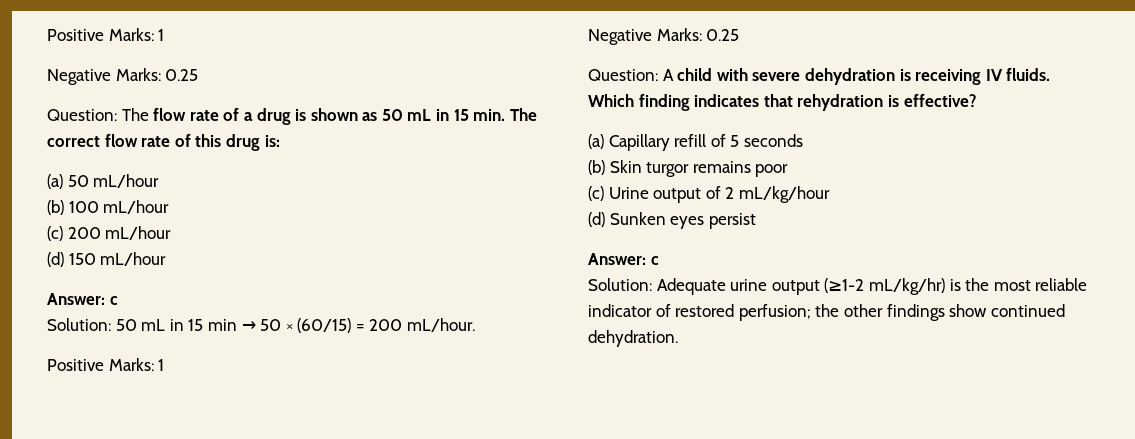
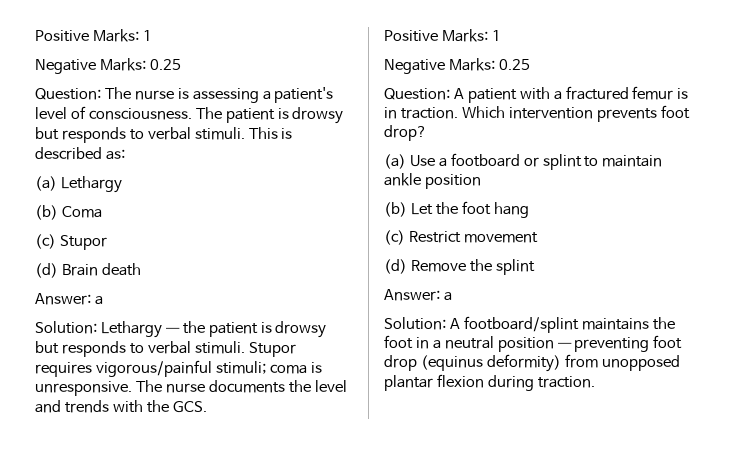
[153,108,537,125] [47,134,280,151] [47,174,160,189] [47,200,170,215] [47,226,172,241] [47,252,167,267] [47,293,118,305] [47,318,476,333] flow rate of a drug is shown as 50 mL in 15 min. The correct flow rate of this drug is: // (a) 50 mL/hour // (b) 100 mL/hour // (c) 200 mL/hour // (d) 150 mL/hour // Answer: c // Solution: 50 mL in 15 min → 50 × (60/15) = 200 mL/hour. -> [134,87,334,103] [35,106,344,124] [35,127,293,143] [35,147,125,160] [35,176,122,193] [35,205,102,220] [35,234,107,250] [35,263,141,278] [35,293,103,305] [35,321,327,338] [35,341,296,357] [35,360,322,377] [35,380,347,396] [35,400,207,413] nurse is assessing a patient's level of consciousness. The patient is drowsy but responds to verbal stimuli. This is described as: // (a) Lethargy // (b) Coma // (c) Stupor // (d) Brain death // Answer: a // Solution: Lethargy — the patient is drowsy but responds to verbal stimuli. Stupor requires vigorous/painful stimuli; coma is unresponsive. The nurse documents the level and trends with the GCS.
[677,68,1051,85] [588,94,977,111] [588,134,803,151] [588,160,789,177] [588,186,830,203] [588,212,756,229] [588,253,659,265] [588,278,1088,295] [588,304,1065,321] [588,330,678,347] child with severe dehydration is receiving IV fluids. Which finding indicates that rehydration is effective? // (a) Capillary refill of 5 seconds // (b) Skin turgor remains poor // (c) Urine output of 2 mL/kg/hour // (d) Sunken eyes persist // Answer: c // Solution: Adequate urine output (≥1-2 mL/kg/hr) is the most reliable indicator of restored perfusion; the other findings show continued dehydration. -> [467,86,689,103] [384,105,690,122] [384,125,427,141] [384,153,663,170] [384,173,481,189] [384,201,529,218] [384,230,538,245] [384,259,535,275] [384,289,452,301] [384,316,675,333] [384,335,683,352] [384,354,680,372] [384,374,595,391] patient with a fractured femur is in traction. Which intervention prevents foot drop? // (a) Use a footboard or splint to maintain ankle position // (b) Let the foot hang // (c) Restrict movement // (d) Remove the splint // Answer: a // Solution: A footboard/splint maintains the foot in a neutral position — preventing foot drop (equinus deformity) from unopposed plantar flexion during traction.

